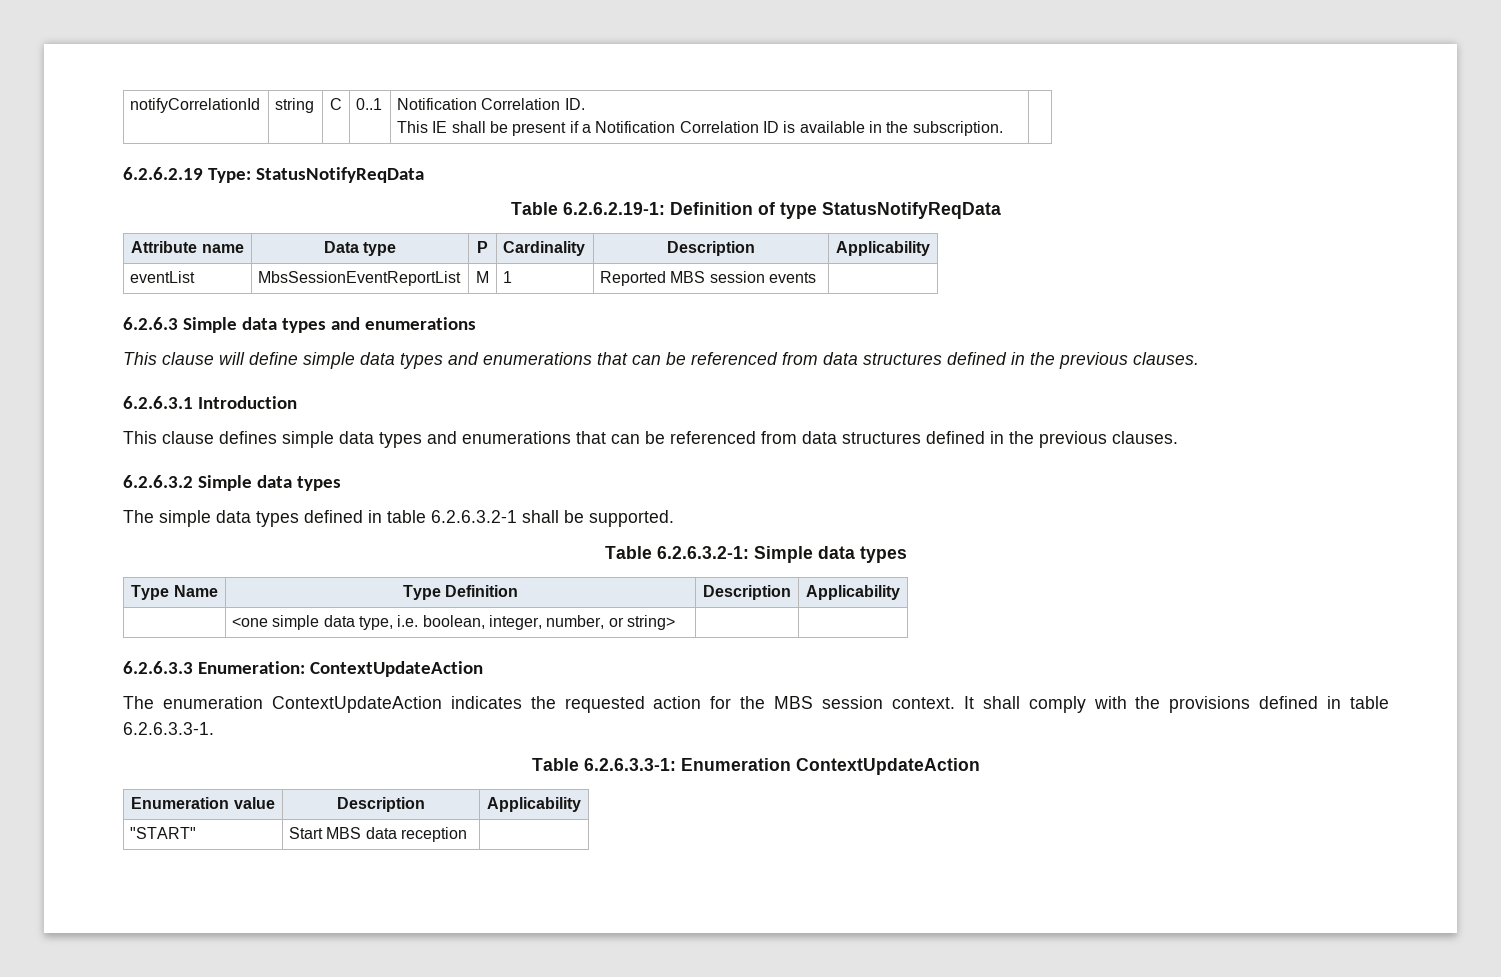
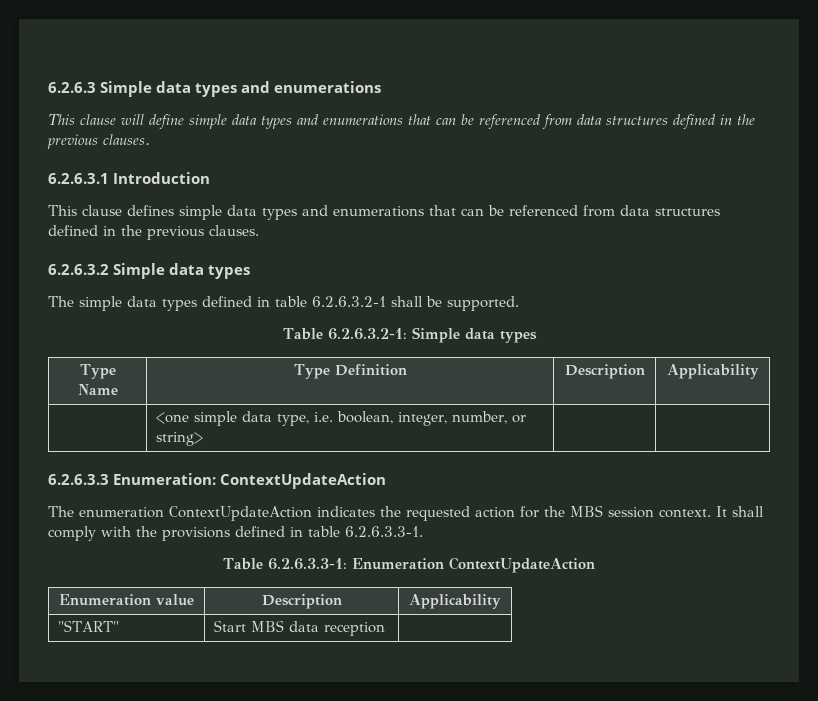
[130,98,261,113] [275,98,315,113] [330,98,342,110] [356,98,383,110] [397,98,585,110] [397,121,1003,136] [123,167,424,183] [511,202,1001,219] [131,241,244,253] [323,241,397,256] [477,241,488,253] [503,241,586,256] [667,241,755,256] [836,241,930,256] [130,271,196,283] [258,271,462,286] [476,271,489,283] [503,271,513,283] [600,271,816,286] notifyCorrelationId | string | C | 0..1 | Notification Correlation ID. // This IE shall be present if a Notification Correlation ID is available in the subscription. | // 6.2.6.2.19 Type: StatusNotifyReqData // Table 6.2.6.2.19-1: Definition of type StatusNotifyReqData // Attribute name | Data type | P | Cardinality | Description | Applicability // eventList | MbsSessionEventReportList | M | 1 | Reported MBS session events | // -> (48, 87) none

